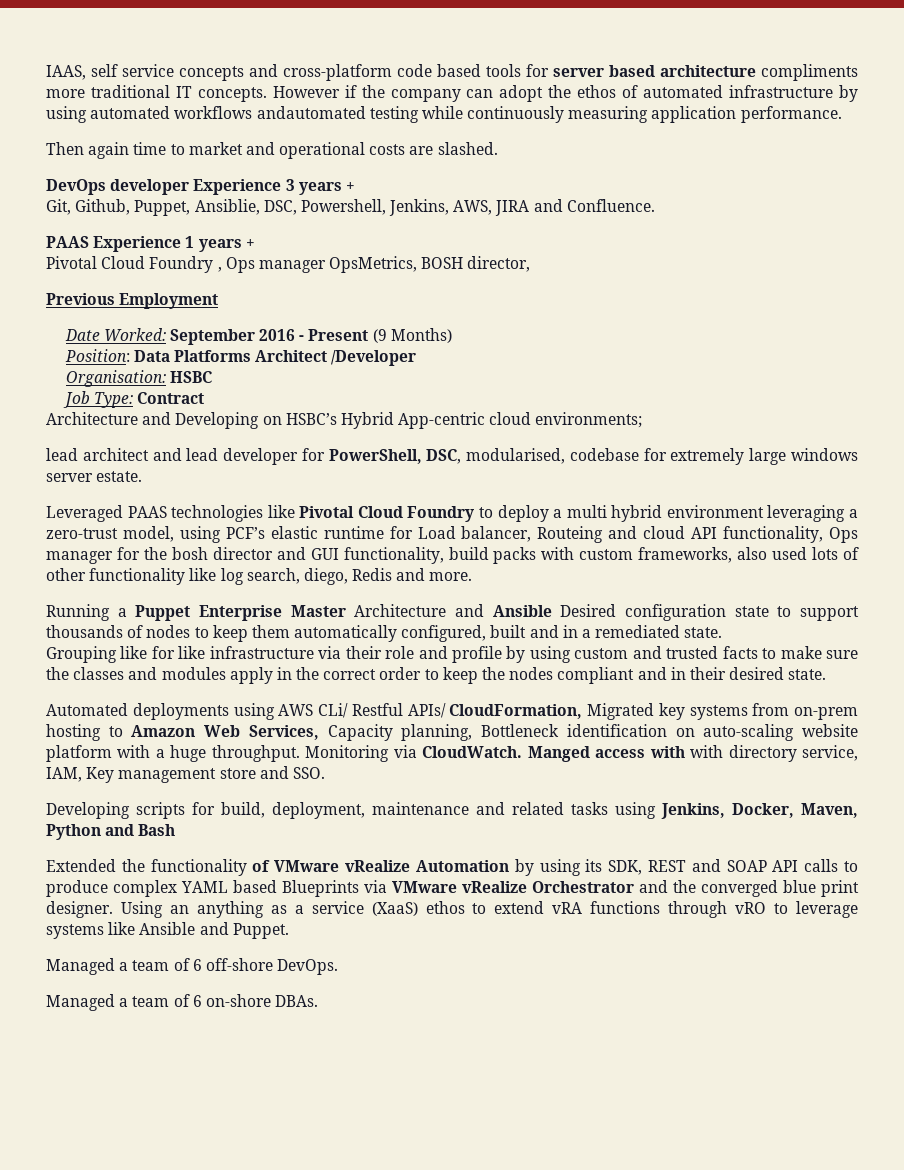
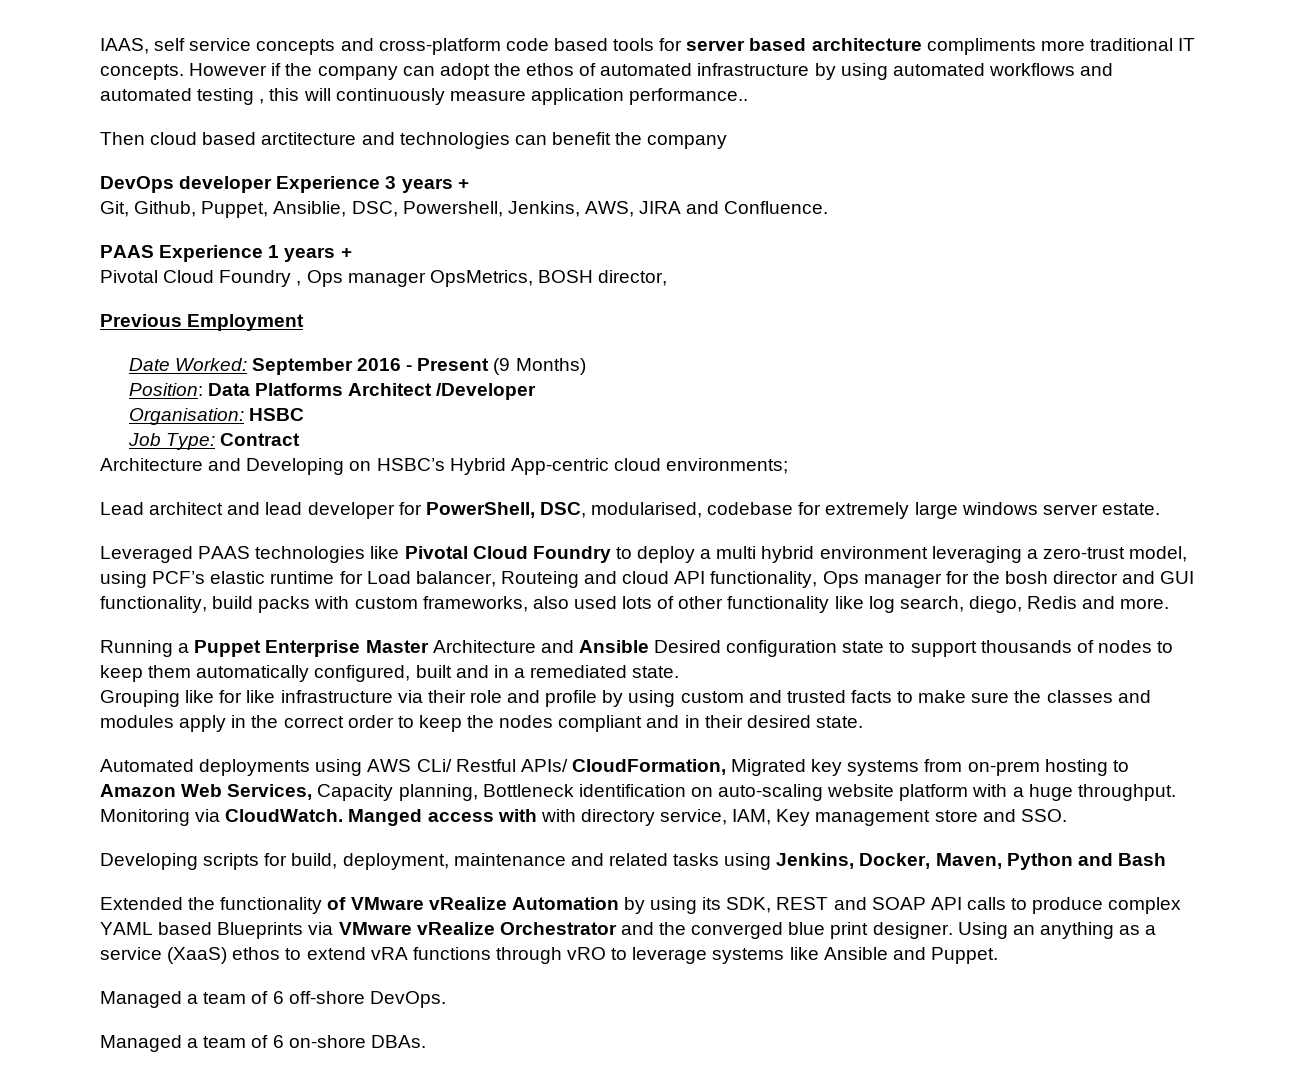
[256,106,842,123] [46,142,498,159] andautomated testing while continuously measuring application performance. // Then again time to market and operational costs are slashed. -> [1080,63,1114,76] [100,88,749,105] [100,132,728,149] and automated testing , this will continuously measure application performance.. // Then cloud based arctitecture and technologies can benefit the company
[46,448,78,461] lead -> [100,502,144,515] Lead

